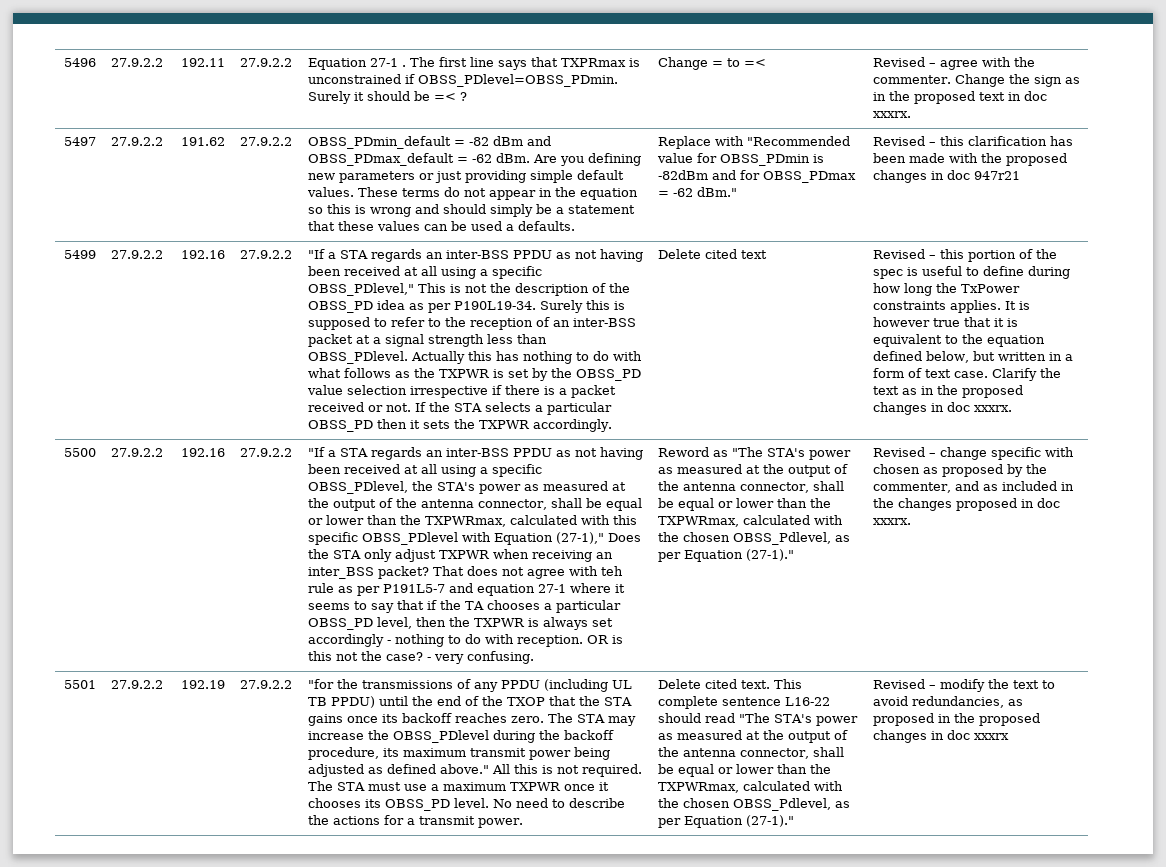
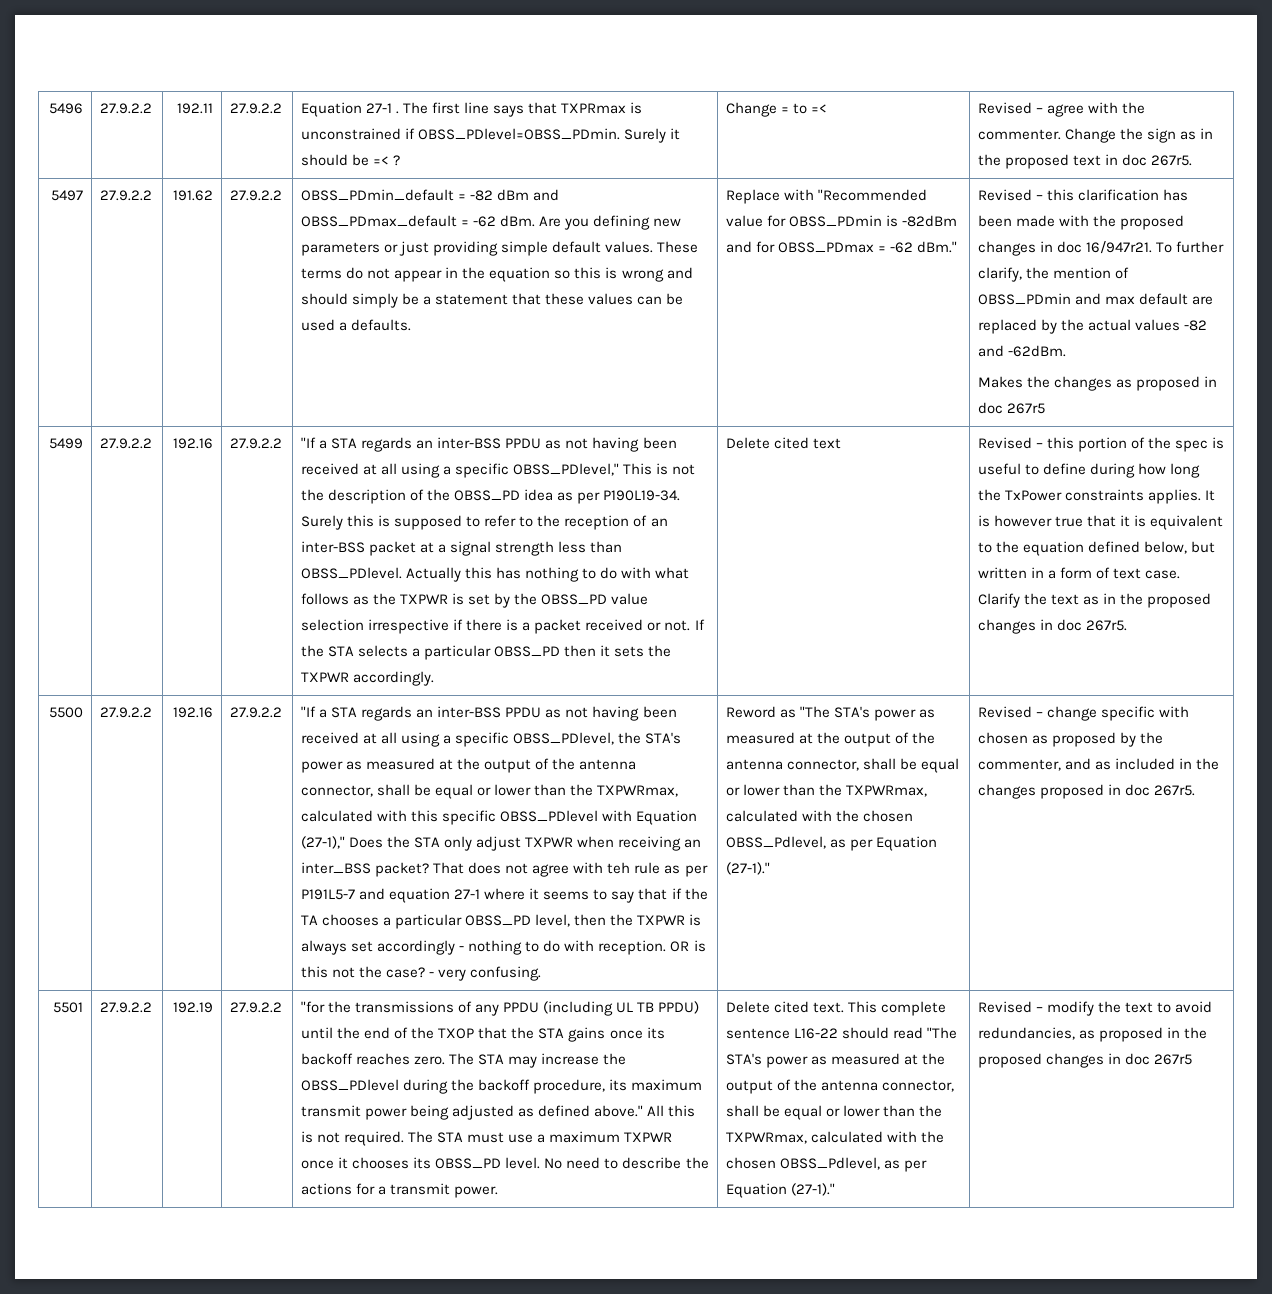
[872,111,911,118] xxxrx. -> [1151,155,1193,166] 267r5.
[973,171,1020,180] 947r21 -> [1086,241,1225,254] [978,267,1130,282] [978,293,1214,305] [978,319,1208,334] [978,345,1067,357] [978,376,1218,391] [978,402,1046,414] 16/947r21. To further clarify, the mention of OBSS_PDmin and max default are replaced by the actual values -82 and -62dBm. // Makes the changes as proposed in doc 267r5
[973,405,1012,412] xxxrx. -> [1086,620,1128,631] 267r5.
[872,518,911,525] xxxrx. -> [1154,785,1196,796] 267r5.
[973,733,1009,740] xxxrx -> [1154,1054,1193,1065] 267r5

